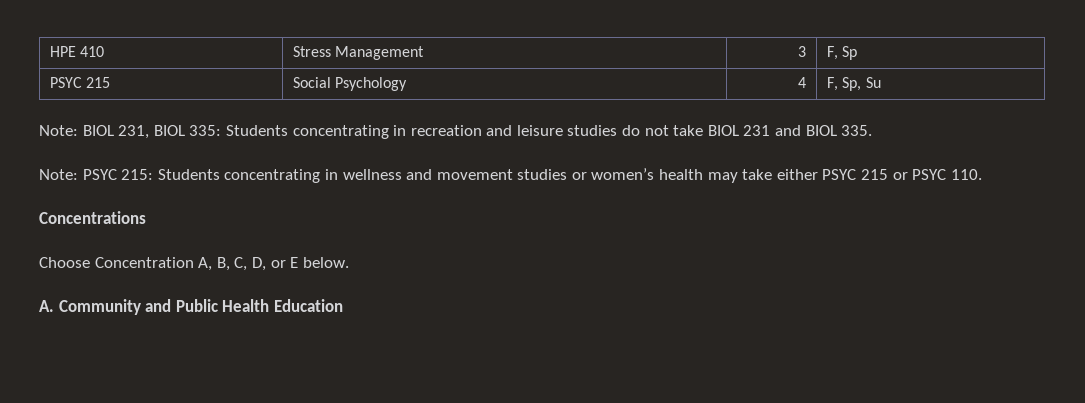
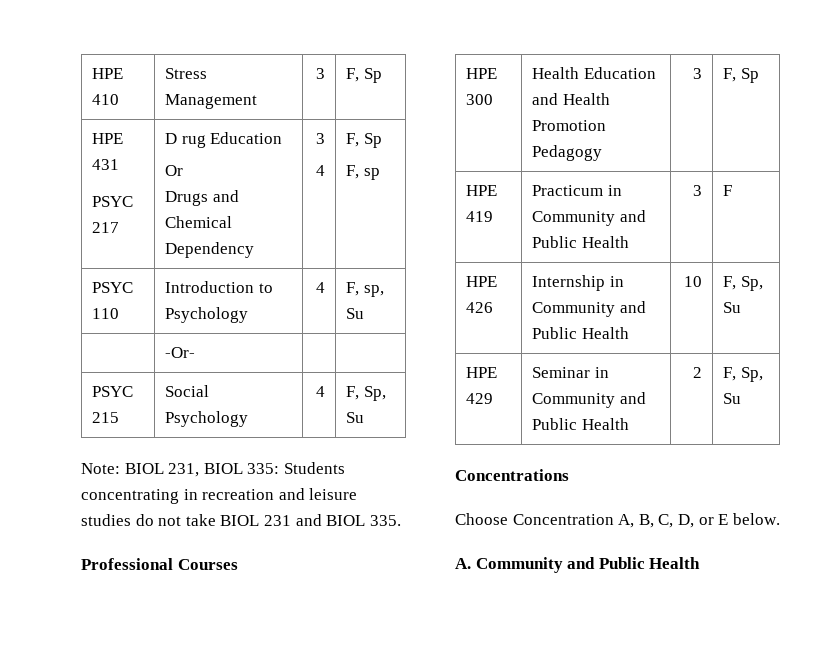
(858, 53) none -> [92,133,124,144] [92,159,120,170] [92,196,134,207] [92,222,120,233] [165,132,283,148] [165,165,184,176] [165,190,239,206] [165,216,233,228] [165,242,255,258] [315,133,325,144] [315,165,325,176] [346,133,382,148] [346,165,380,180] [92,282,134,293] [92,308,120,319] [165,281,273,293] [165,307,249,323] [315,282,325,293] [346,282,384,297] [346,308,365,319] [165,347,196,358] // HPE 431 // PSYC 217 | D rug Education // Or // Drugs and Chemical Dependency | 3 // 4 | F, Sp // F, sp // PSYC 110 | Introduction to Psychology | 4 | F, sp, Su // | -Or- | |
[39,168,982,183] Note: PSYC 215: Students concentrating in wellness and movement studies or women’s health may take either PSYC 215 or PSYC 110. -> [81,558,238,570] [466,68,498,79] [466,94,494,105] [532,67,656,79] [532,93,610,105] [532,120,607,131] [532,145,603,161] [692,68,702,79] [723,68,759,83] [466,185,498,196] [466,211,494,222] [532,185,622,196] [532,210,646,226] [532,236,629,248] [692,185,702,196] [723,185,733,196] [466,276,498,287] [466,302,494,313] [532,275,624,291] [532,301,646,317] [532,327,629,339] [683,276,702,287] [723,276,763,291] [723,302,742,313] [466,367,498,378] [466,393,494,404] [532,367,609,378] [532,392,646,408] [532,418,629,430] [692,367,702,378] [723,367,763,382] [723,393,742,404] Professional Courses // HPE 300 | Health Education and Health Promotion Pedagogy | 3 | F, Sp // HPE 419 | Practicum in Community and Public Health | 3 | F // HPE 426 | Internship in Community and Public Health | 10 | F, Sp, Su // HPE 429 | Seminar in Community and Public Health | 2 | F, Sp, Su
[273,299,343,312] Education -> (701, 563) none

